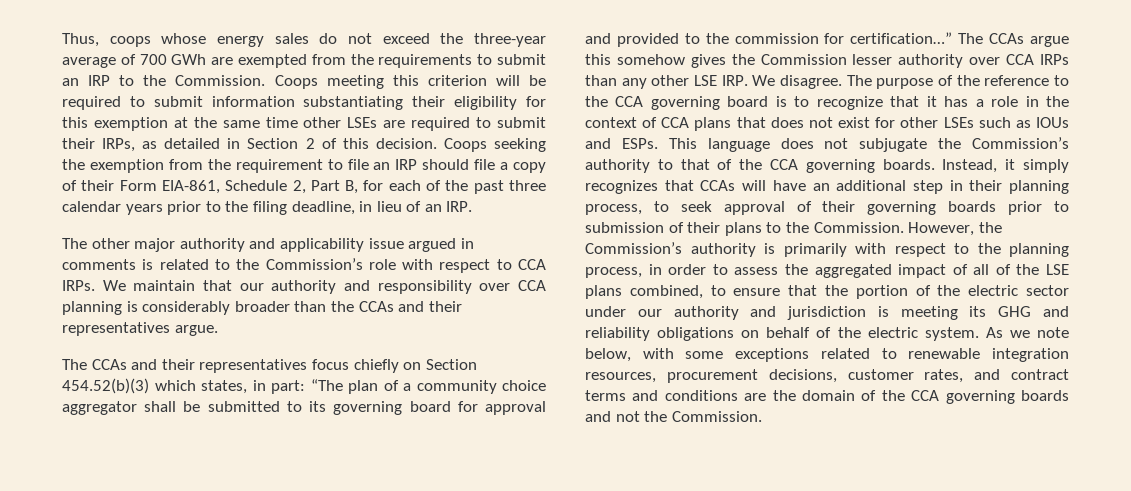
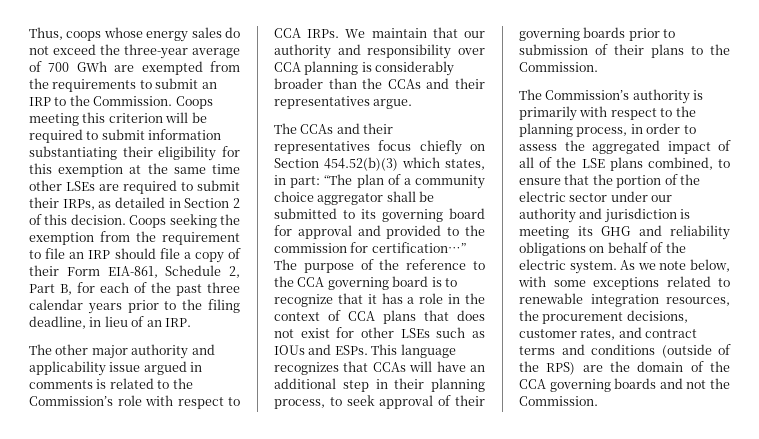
[989,33,1069,47] [585,54,1069,68] [585,75,872,89] CCAs argue this somehow gives the Commission lesser authority over CCA IRPs than any other LSE IRP. We disagree. The -> (297, 264) none
[780,137,1069,152] [585,159,1069,173] does not subjugate the Commission’s authority to that of the CCA governing boards. Instead, it simply -> (456, 351) none
[908,222,1002,236] However, the -> [519,89,542,100] // The
(656, 377) none -> [519,310,539,321] the
(738, 395) none -> [661,344,731,358] [519,361,576,375] (outside of the RPS)

